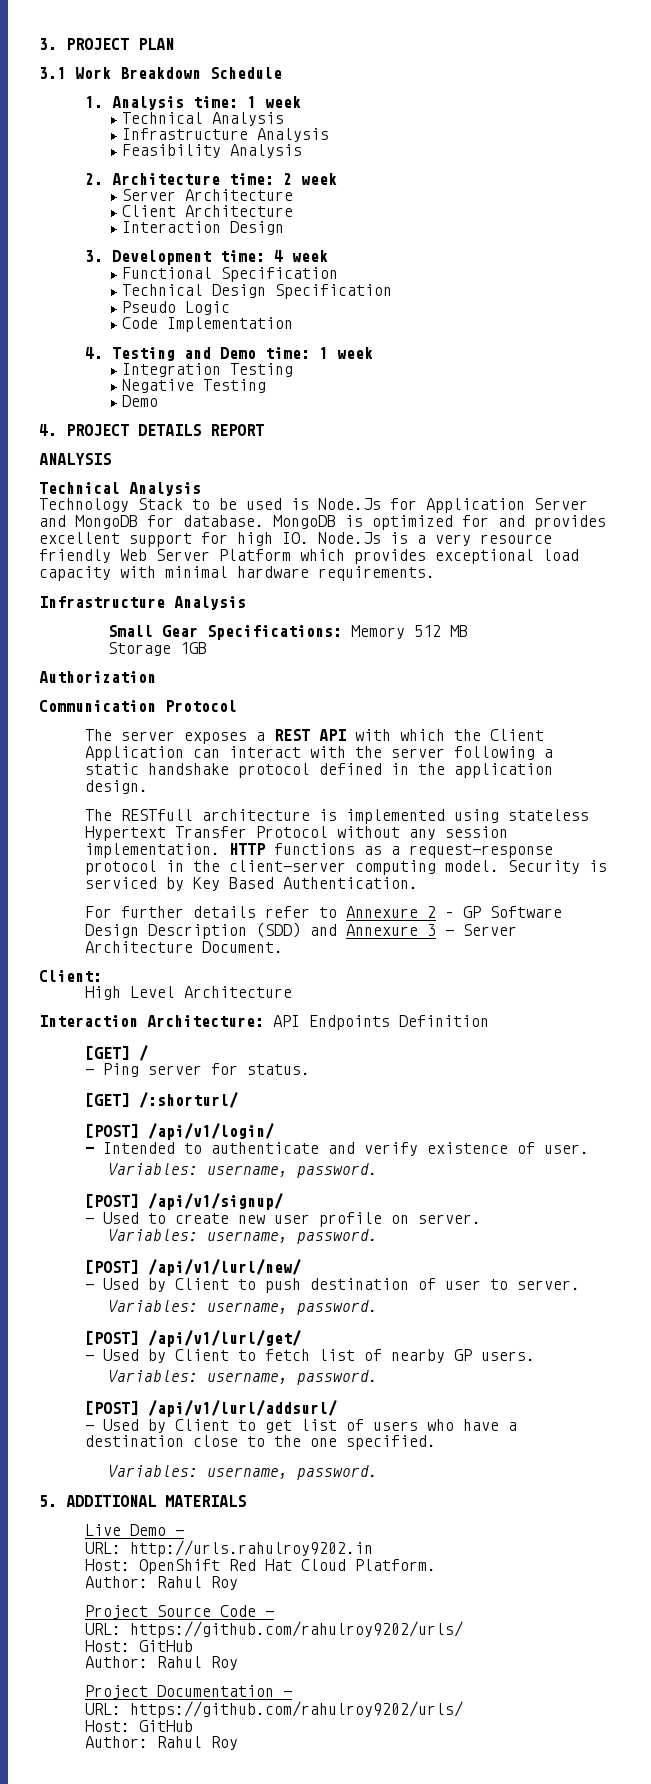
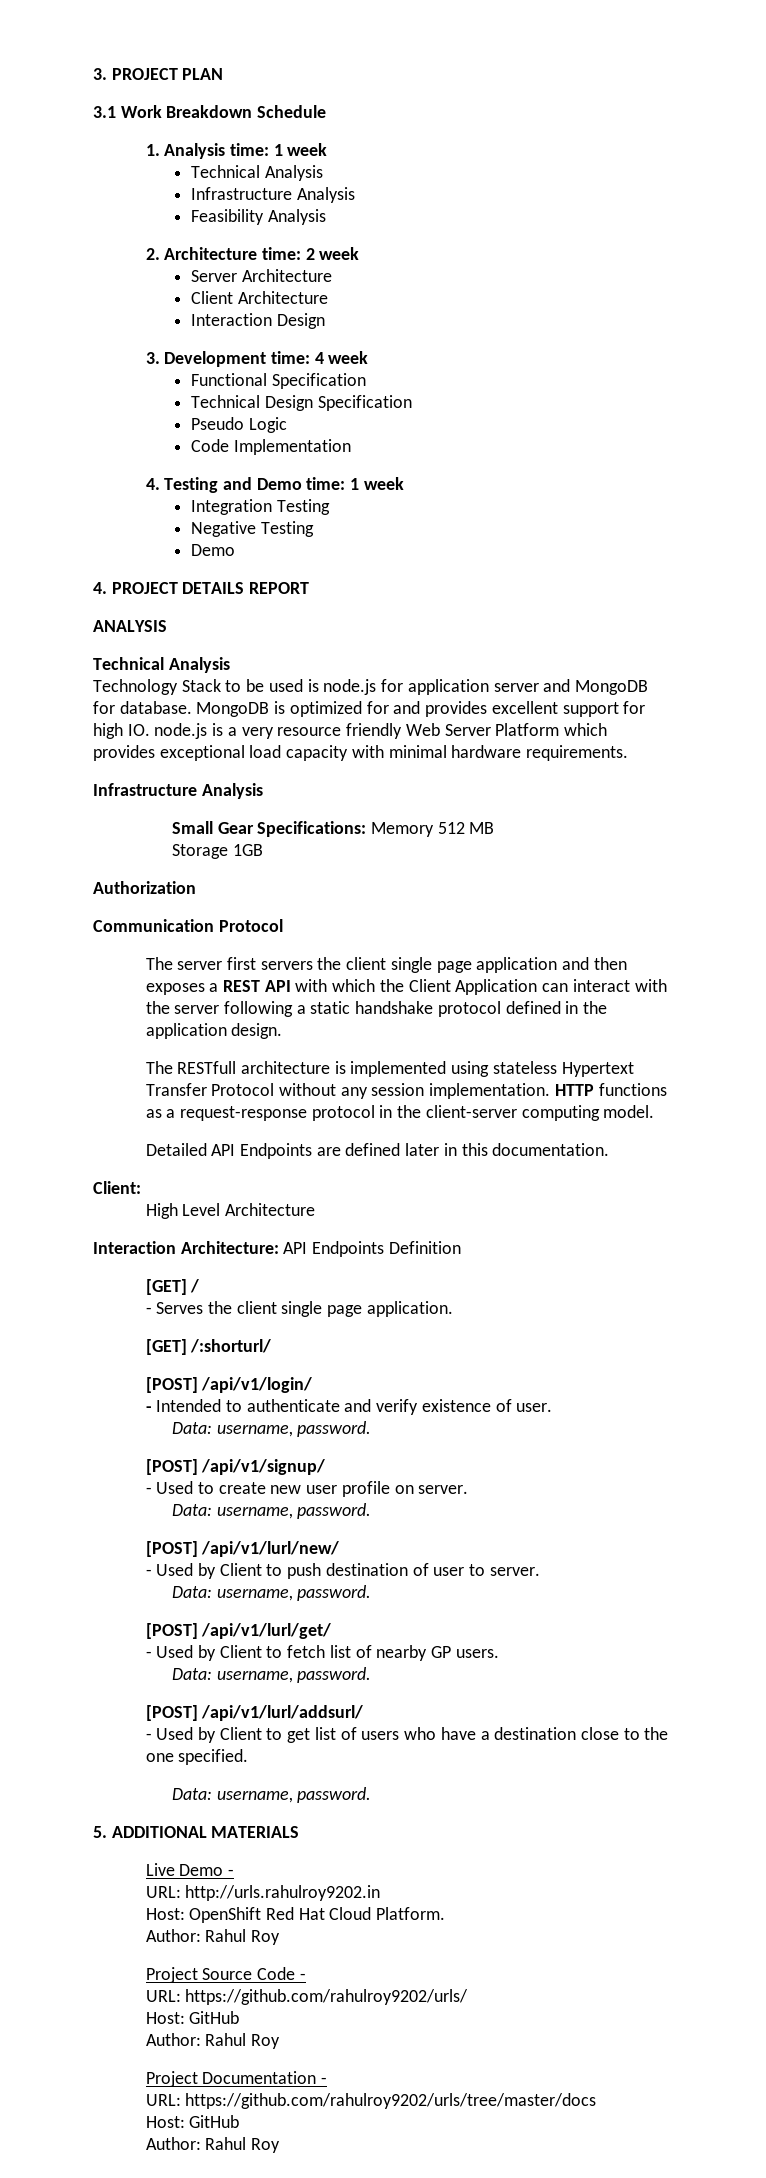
[318,498,588,513] Node.Js for Application Server -> [323,679,539,695] node.js for application server
[318,532,381,544] Node.Js -> [154,723,208,739] node.js
(176, 736) none -> [227,957,627,973] first servers the client single page application and then
[508,860,608,874] [85,877,419,891] [85,906,563,918] [85,922,518,939] [85,941,284,953] Security is serviced by Key Based Authentication. // For further details refer to Annexure 2 – GP Software Design Description (SDD) and Annexure 3 - Server Architecture Document. -> [145,1143,610,1159] // Detailed API Endpoints are defined later in this documentation.
[103,1063,311,1077] Ping server for status. -> [156,1301,453,1317] Serves the client single page application.
[108,1163,199,1175] Variables: -> [171,1422,212,1434] Data:
[108,1229,199,1241] Variables: -> [171,1504,212,1516] Data:
[108,1300,199,1312] Variables: -> [171,1586,212,1598] Data:
[108,1370,199,1382] Variables: -> [171,1668,212,1680] Data:
[108,1465,199,1477] Variables: -> [171,1788,212,1800] Data:
[130,1701,464,1718] https://github.com/rahulroy9202/urls/ -> [185,2093,597,2109] https://github.com/rahulroy9202/urls/tree/master/docs

